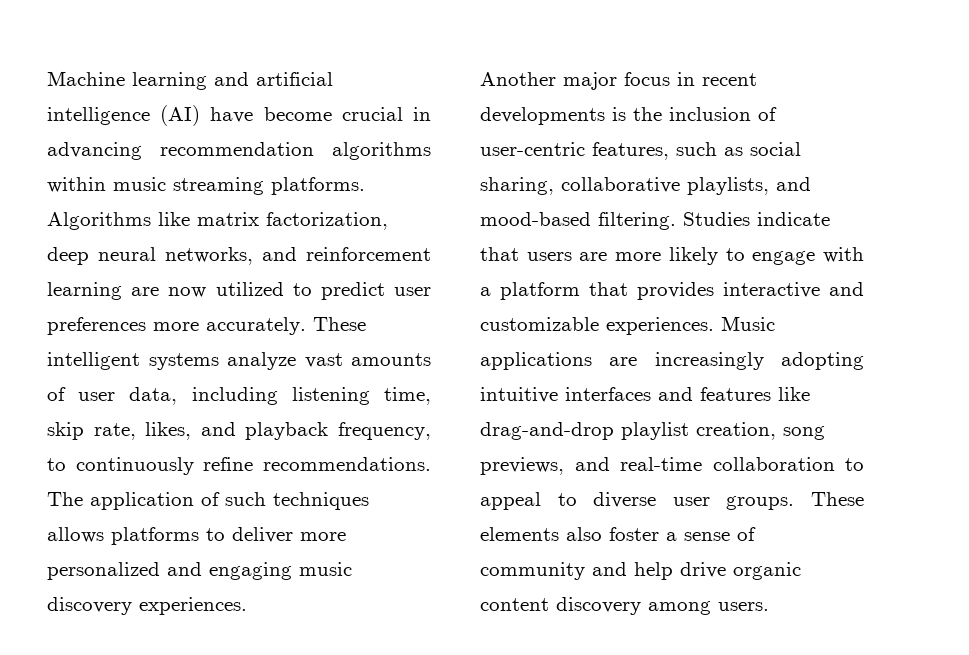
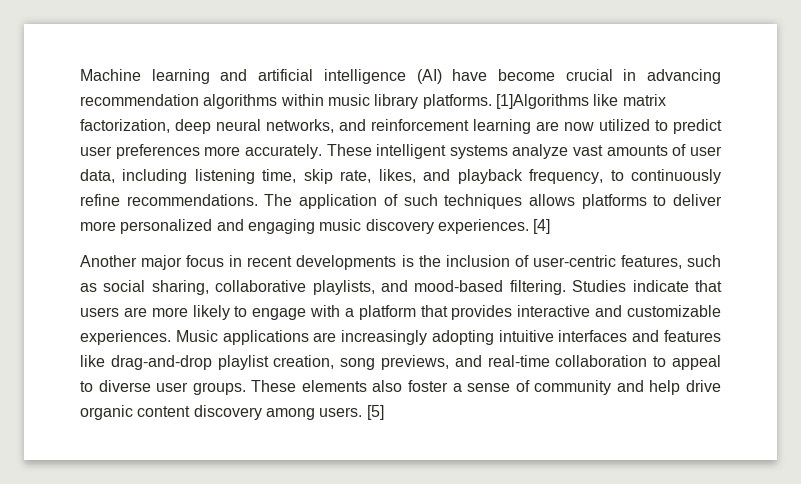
[173,177,365,195] [47,212,151,230] streaming platforms. Algorithms -> [374,94,589,109] library platforms. [1]Algorithms
(247, 606) none -> [533,219,551,234] [4]
(769, 606) none -> [366,405,384,420] [5]

